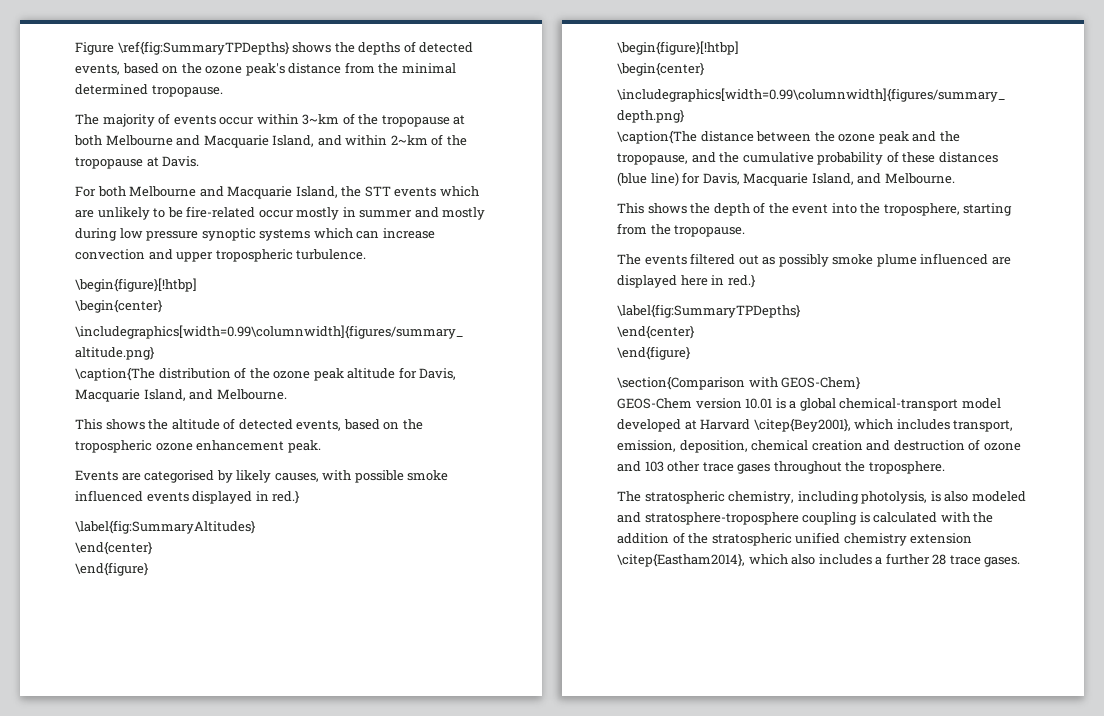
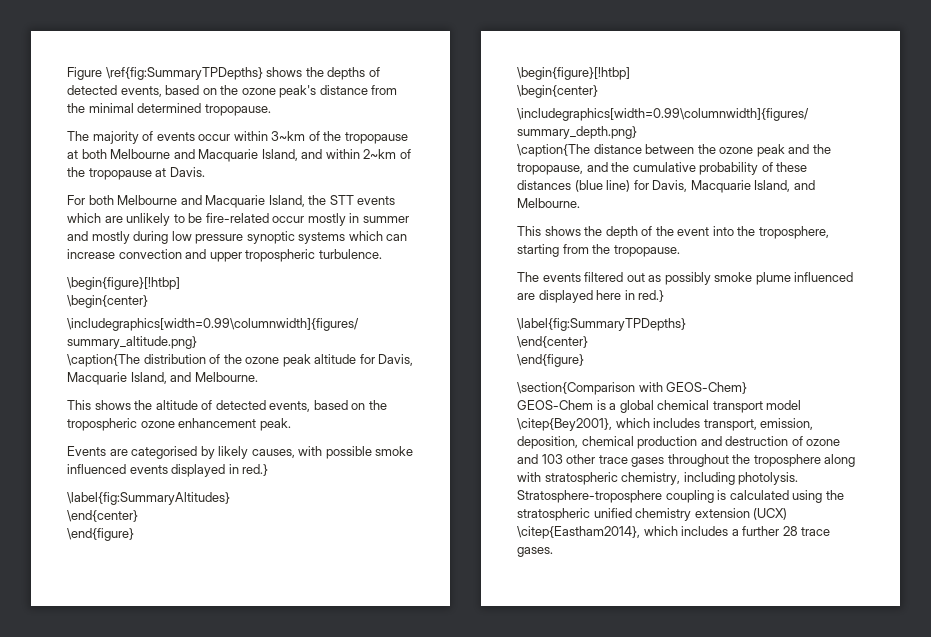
[695,398,773,409] version 10.01 -> (593, 405) none
[839,398,1001,411] [617,419,751,432] chemical-transport model developed at Harvard -> [657,400,802,413] chemical transport model
[811,440,863,451] creation -> [637,436,698,449] production
[868,461,945,474] [617,491,1026,504] [617,512,994,525] [617,532,685,544] troposphere. // The stratospheric chemistry, including photolysis, is also modeled and stratosphere-troposphere coupling is calculated with the addition of -> [753,454,856,467] [517,472,799,485] [517,490,823,503] troposphere along with stratospheric chemistry, including photolysis. Stratosphere-troposphere coupling is calculated using
(973, 538) none -> [753,508,788,520] (UCX)
[791,554,816,565] also -> (678, 531) none

